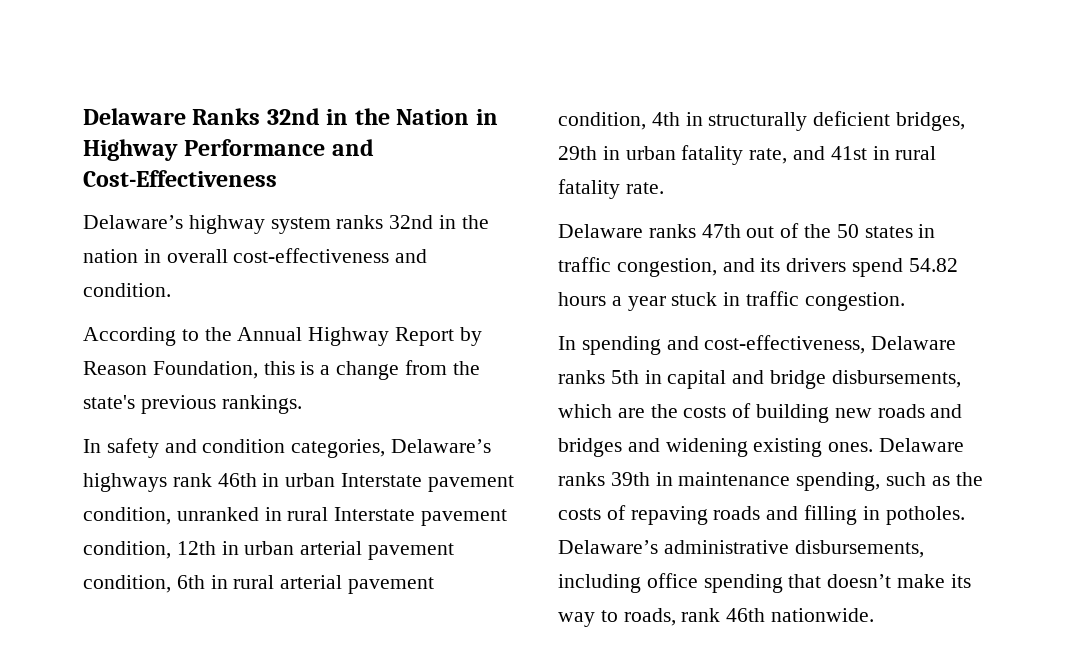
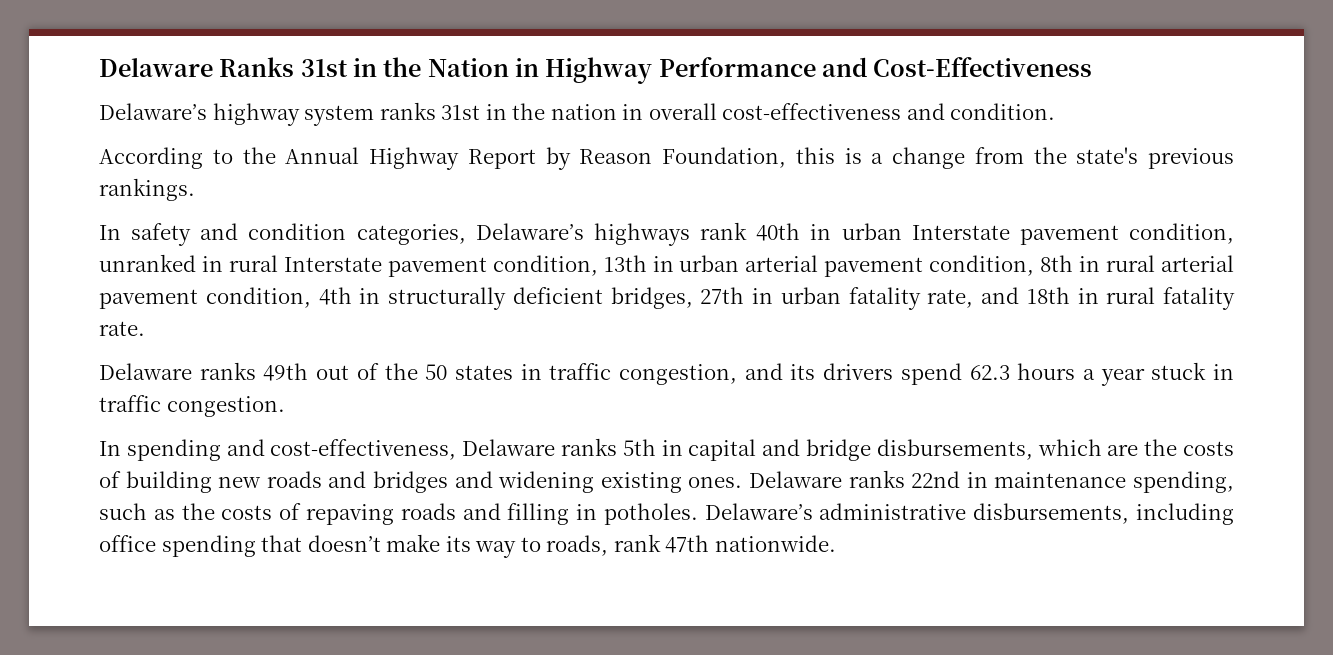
[266,108,320,125] 32nd -> [300,59,348,77] 31st
[389,215,434,229] 32nd -> [441,105,481,120] 31st
[217,473,257,487] 46th -> [756,223,801,241] 40th
[176,541,216,555] 12th -> [603,255,647,272] 13th
[176,575,205,589] 6th -> [1040,255,1074,272] 8th
[558,146,597,160] 29th -> [700,287,745,304] 27th
[830,146,867,160] 41st -> [1026,287,1070,304] 18th
[701,224,741,238] 47th -> [263,363,309,381] 49th
[908,258,958,272] 54.82 -> [969,365,1010,380] 62.3
[610,472,650,486] 39th -> [911,471,961,488] 22nd
[726,608,766,622] 46th -> [665,535,710,553] 47th

